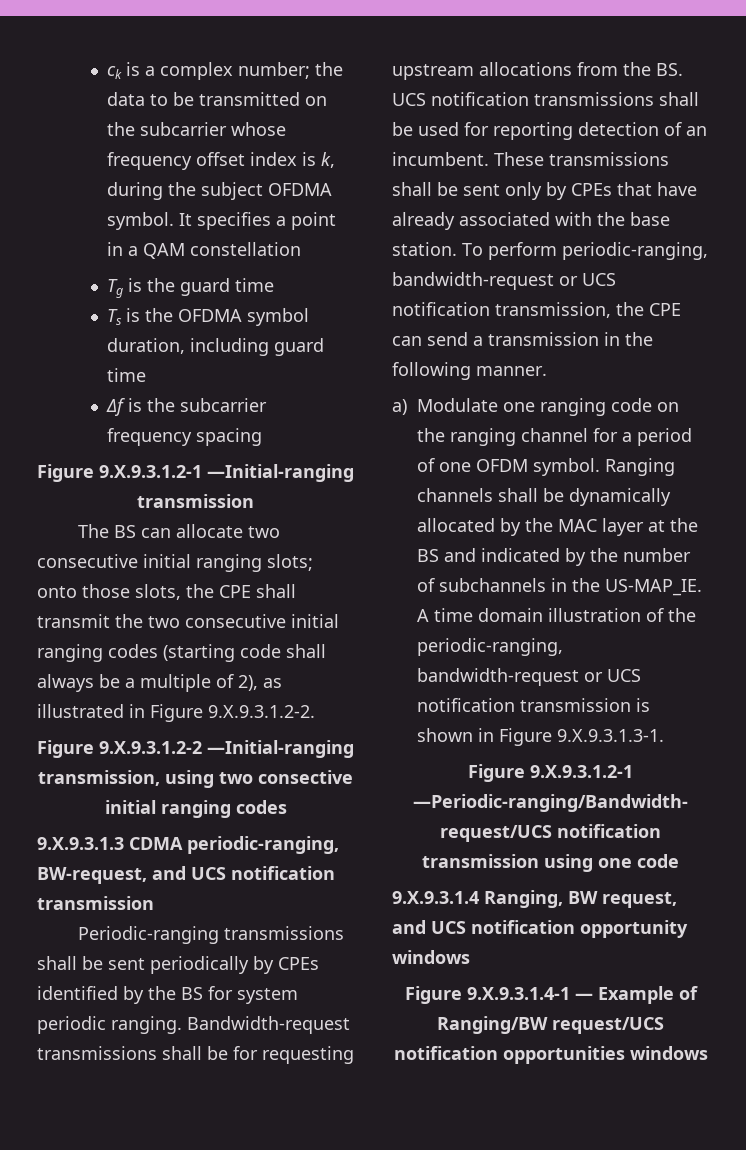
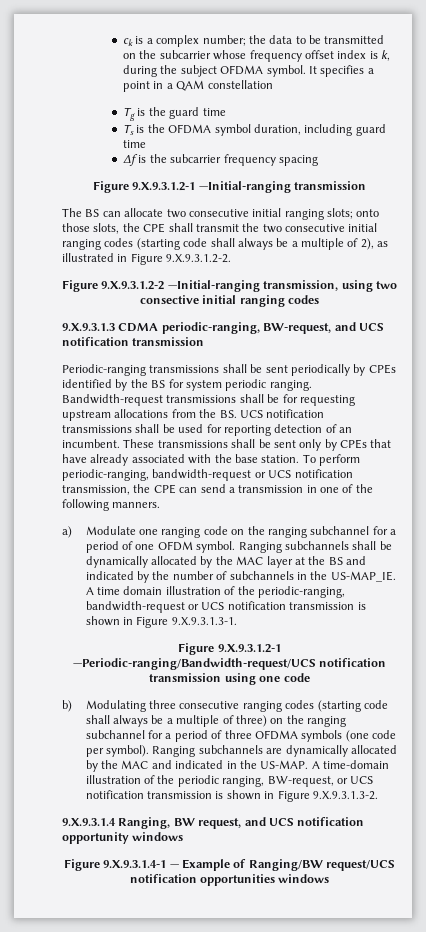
(620, 339) none -> [320,484,354,493] one of
[476,366,547,376] manner. -> [112,502,161,508] manners.
[521,428,589,442] channel -> [310,526,370,535] subchannel
[417,488,494,502] channels -> [284,541,349,550] subchannels
(679, 861) none -> [62,700,388,712] [85,715,347,727] [85,730,397,742] [85,745,397,757] [85,760,390,772] [85,775,374,787] [85,790,378,802] // b) Modulating three consecutive ranging codes (starting code shall always be a multiple of three) on the ranging subchannel for a period of three OFDMA symbols (one code per symbol). Ranging subchannels are dynamically allocated by the MAC and indicated in the US-MAP. A time-domain illustration of the periodic ranging, BW-request, or UCS notification transmission is shown in Figure 9.X.9.3.1.3-2.

